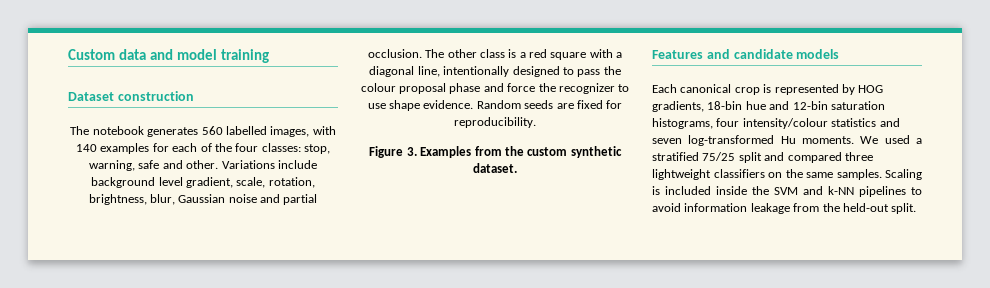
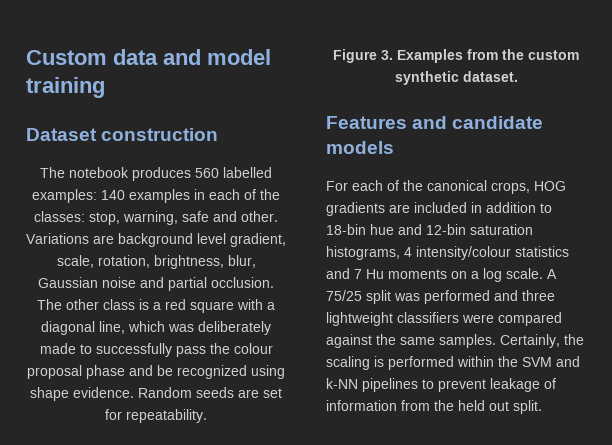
[147,127,199,137] generates -> [132,167,191,181] produces
[270,126,336,137] images, with -> [32,189,97,203] examples:
[152,143,259,152] for each of the four -> [194,189,280,200] in each of the
[277,160,317,169] include -> [93,235,114,244] are
[443,66,574,77] intentionally designed to -> [128,321,271,335] [39,343,172,357] which was deliberately made to successfully
[507,83,630,94] [367,103,386,109] force the recognizer to use -> [157,365,285,379] be recognized using
[576,100,623,109] [454,117,536,128] fixed for reproducibility. -> [263,388,282,398] [105,409,207,423] set for repeatability.
[652,84,884,95] [652,101,704,112] Each canonical crop is represented by HOG gradients, -> [326,180,566,194] [326,202,552,216] For each of the canonical crops, HOG gradients are included in addition to
[716,118,740,127] four -> [404,247,412,257] 4
[652,135,922,146] [652,152,873,163] [652,169,922,180] [652,186,747,195] seven log-transformed Hu moments. We used a stratified 75/25 split and compared three lightweight classifiers on the same samples. Scaling is included inside -> [354,268,557,282] [326,290,555,304] [326,312,562,326] [326,334,584,348] [326,356,494,370] 7 Hu moments on a log scale. A 75/25 split was performed and three lightweight classifiers were compared against the same samples. Certainly, the scaling is performed within
[652,203,889,214] avoid information leakage from the held-out -> [438,378,556,392] [326,400,509,411] prevent leakage of information from the held out

